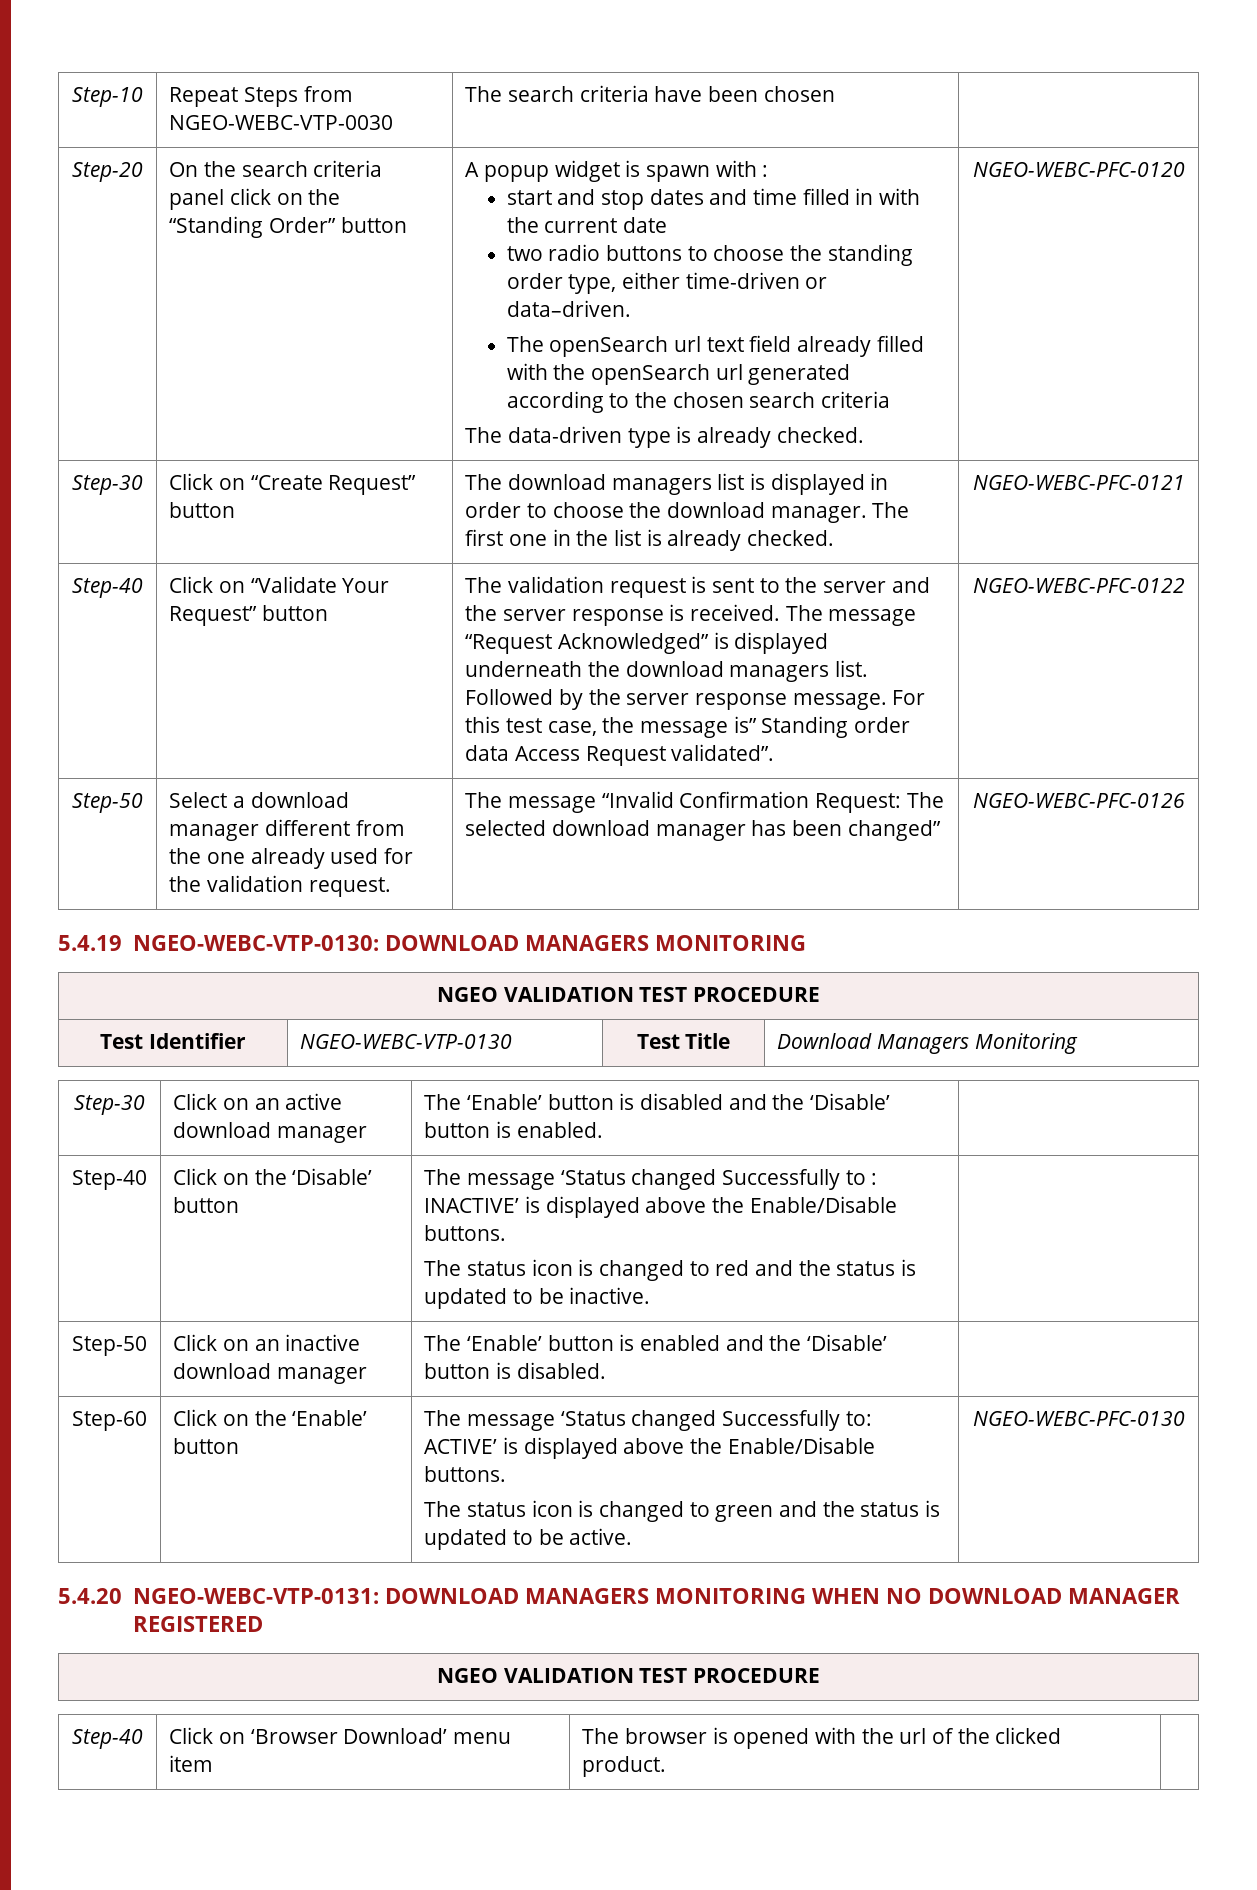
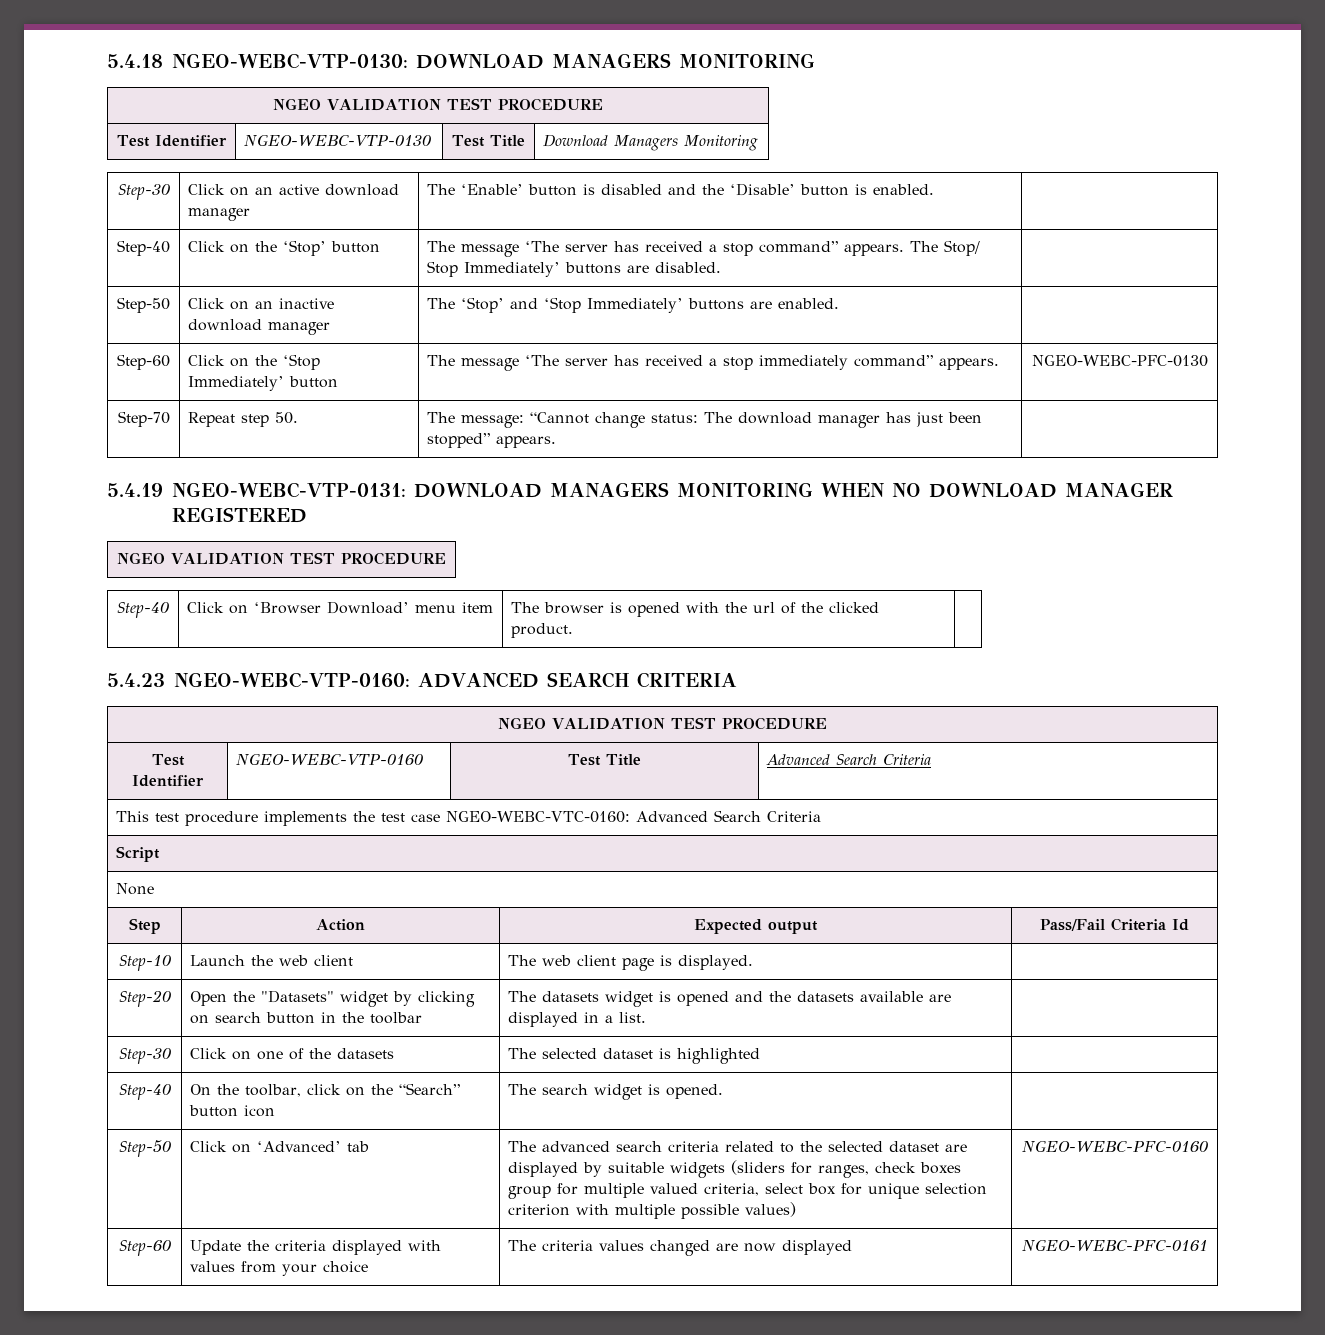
[72,87,143,107] [169,86,353,107] [169,115,394,130] [465,85,835,102] [72,162,143,182] [169,160,383,177] [169,188,341,210] [169,216,407,238] [465,160,769,182] [506,188,921,210] [506,217,667,233] [506,244,913,266] [506,272,828,294] [506,300,631,317] [506,335,924,357] [506,363,851,385] [506,391,890,413] [465,426,864,448] [972,162,1185,177] [72,475,143,495] [169,473,417,495] [169,502,236,518] [465,473,889,495] [465,502,910,523] [465,529,834,551] [972,475,1185,490] [72,578,143,598] [169,576,390,593] [169,605,328,626] [465,576,930,598] [465,604,917,626] [465,632,829,654] [465,660,868,682] [465,689,926,710] [465,716,910,738] [465,744,775,766] [972,578,1185,593] [72,793,143,813] [169,792,349,808] [169,819,405,841] [169,848,413,869] [169,875,391,897] [465,791,944,813] [465,820,941,841] [972,793,1185,808] [58,935,122,951] Step-10 | Repeat Steps from NGEO-WEBC-VTP-0030 | The search criteria have been chosen | // Step-20 | On the search criteria panel click on the “Standing Order” button | A popup widget is spawn with : // start and stop dates and time filled in with the current date // two radio buttons to choose the standing order type, either time-driven or data–driven. // The openSearch url text field already filled with the openSearch url generated according to the chosen search criteria // The data-driven type is already checked. | NGEO-WEBC-PFC-0120 // Step-30 | Click on “Create Request” button | The download managers list is displayed in order to choose the download manager. The first one in the list is already checked. | NGEO-WEBC-PFC-0121 // Step-40 | Click on “Validate Your Request” button | The validation request is sent to the server and the server response is received. The message “Request Acknowledged” is displayed underneath the download managers list. Followed by the server response message. For this test case, the message is” Standing order data Access Request validated”. | NGEO-WEBC-PFC-0122 // Step-50 | Select a download manager different from the one already used for the validation request. | The message “Invalid Confirmation Request: The selected download manager has been changed” | NGEO-WEBC-PFC-0126 // 5.4.19 -> [107,54,163,68] 5.4.18
[292,1168,373,1185] [173,1197,240,1213] [424,1169,878,1190] [424,1196,897,1218] [424,1225,507,1241] [424,1259,916,1281] [424,1287,651,1309] ‘Disable’ button | The message ‘Status changed Successfully to : INACTIVE’ is displayed above the Enable/Disable buttons. // The status icon is changed to red and the status is updated to be inactive. -> [283,240,381,256] [427,240,981,257] [427,261,722,277] ‘Stop’ button | The message ‘The server has received a stop command” appears. The Stop/ Stop Immediately’ buttons are disabled.
[466,1334,887,1351] [424,1362,606,1379] ‘Enable’ button is enabled and the ‘Disable’ button is disabled. -> [461,297,840,313] ‘Stop’ and ‘Stop Immediately’ buttons are enabled.
[292,1410,368,1426] [173,1438,240,1454] [424,1410,872,1431] [424,1437,875,1459] [424,1466,507,1482] [424,1500,940,1522] [424,1528,633,1550] [972,1411,1185,1426] [58,1588,122,1604] ‘Enable’ button | The message ‘Status changed Successfully to: ACTIVE’ is displayed above the Enable/Disable buttons. // The status icon is changed to green and the status is updated to be active. | NGEO-WEBC-PFC-0130 // 5.4.20 -> [283,354,321,370] [188,376,339,391] [427,355,1000,371] [1031,355,1208,367] [117,411,170,427] [188,412,299,427] [427,412,983,428] [427,433,557,448] [107,483,163,497] ‘Stop Immediately’ button | The message ‘The server has received a stop immediately command” appears. | NGEO-WEBC-PFC-0130 // Step-70 | Repeat step 50. | The message: “Cannot change status: The download manager has just been stopped” appears. | // 5.4.19
(667, 1766) none -> [107,672,737,688] [497,717,828,730] [151,754,185,766] [132,775,204,787] [236,753,424,765] [568,754,641,766] [766,754,932,765] [116,810,822,826] [116,846,161,862] [116,883,155,895] [128,918,161,934] [316,919,365,931] [694,919,818,934] [1040,918,1189,931] [118,955,171,971] [190,955,354,966] [508,955,754,971] [118,990,171,1007] [190,990,476,1007] [190,1012,423,1024] [508,991,952,1007] [508,1012,647,1027] [118,1048,171,1064] [190,1048,395,1060] [508,1048,761,1064] [118,1084,171,1100] [190,1083,461,1097] [189,1105,276,1117] [508,1084,724,1100] [118,1140,171,1157] [190,1141,370,1153] [508,1141,968,1153] [508,1160,962,1178] [508,1183,988,1199] [508,1202,797,1219] [1021,1140,1208,1152] [118,1240,171,1256] [190,1240,442,1255] [190,1261,369,1276] [508,1240,853,1256] [1021,1239,1208,1251] // 5.4.23 NGEO-WEBC-VTP-0160: ADVANCED SEARCH CRITERIA // NGEO VALIDATION TEST PROCEDURE // Test Identifier | NGEO-WEBC-VTP-0160 | Test Title | Advanced Search Criteria // This test procedure implements the test case NGEO-WEBC-VTC-0160: Advanced Search Criteria // Script // None // Step | Action | Expected output | Pass/Fail Criteria Id // Step-10 | Launch the web client | The web client page is displayed. | // Step-20 | Open the "Datasets" widget by clicking on search button in the toolbar | The datasets widget is opened and the datasets available are displayed in a list. | // Step-30 | Click on one of the datasets | The selected dataset is highlighted | // Step-40 | On the toolbar, click on the “Search” button icon | The search widget is opened. | // Step-50 | Click on ‘Advanced’ tab | The advanced search criteria related to the selected dataset are displayed by suitable widgets (sliders for ranges, check boxes group for multiple valued criteria, select box for unique selection criterion with multiple possible values) | NGEO-WEBC-PFC-0160 // Step-60 | Update the criteria displayed with values from your choice | The criteria values changed are now displayed | NGEO-WEBC-PFC-0161

